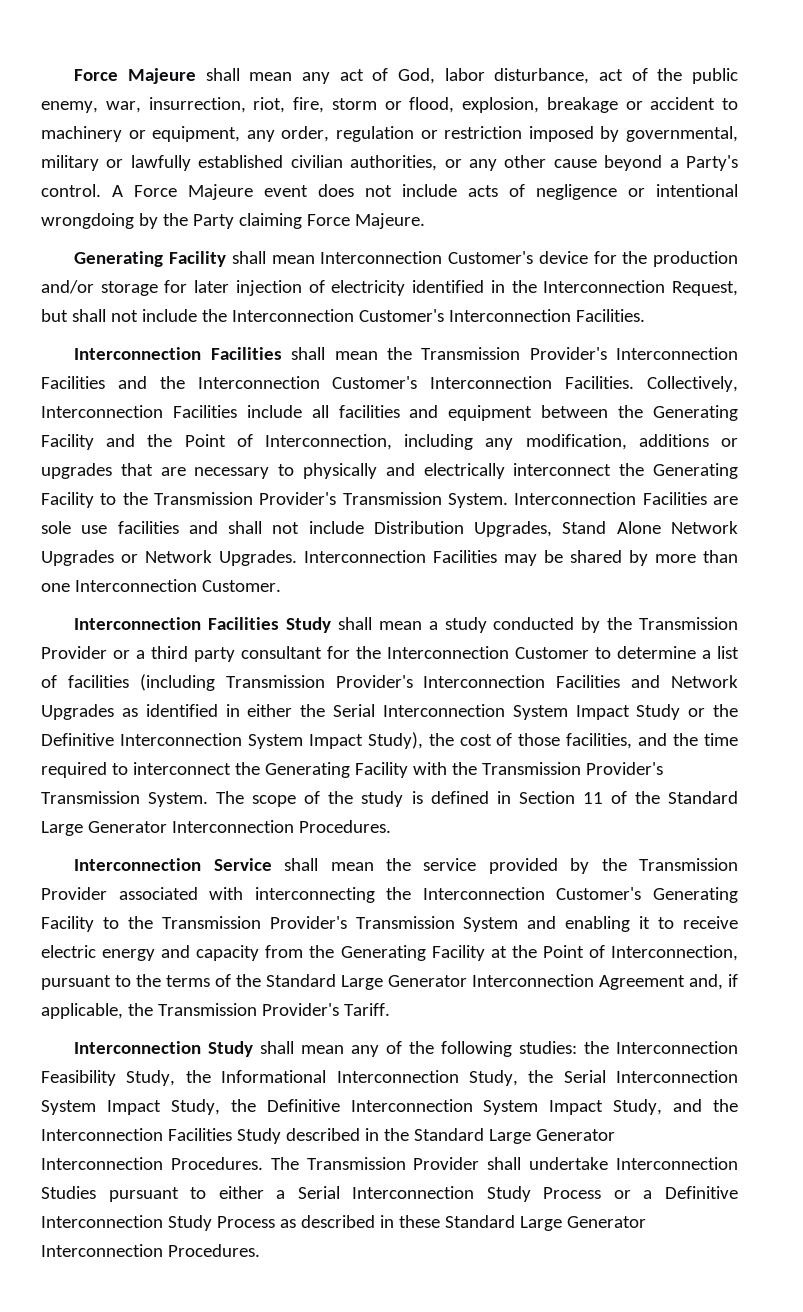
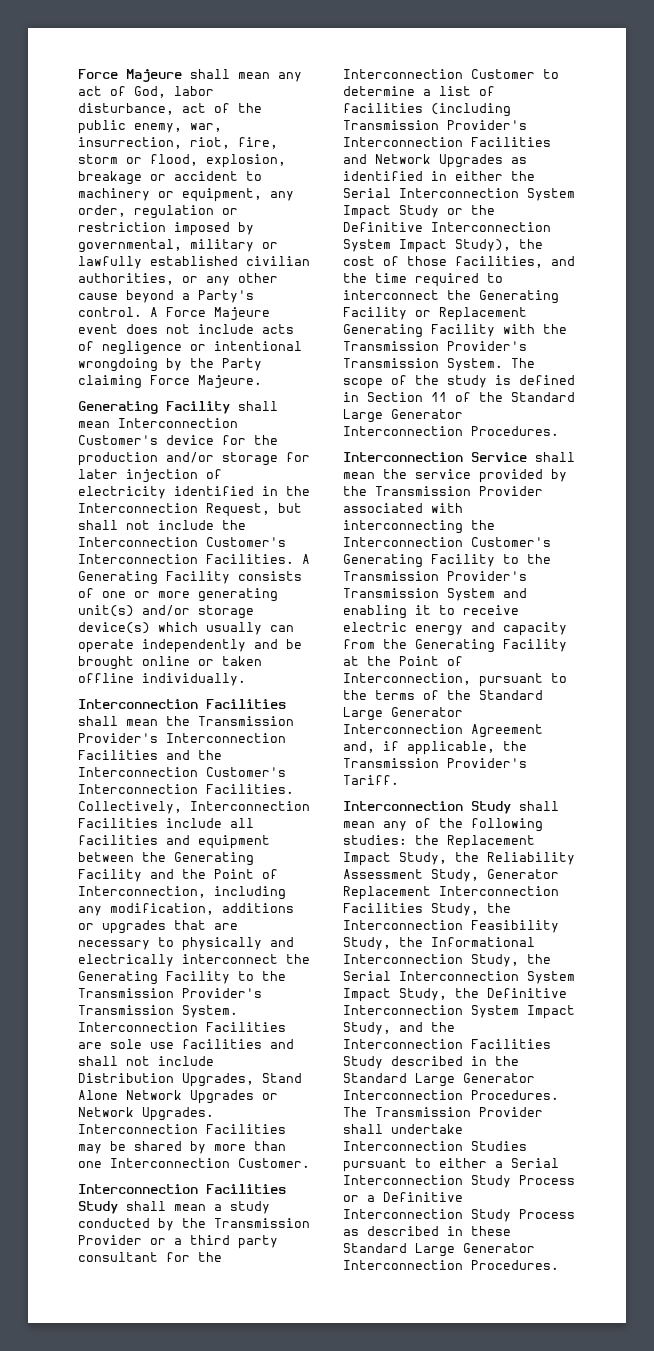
(645, 315) none -> [302,554,310,564] [78,571,302,585] [78,588,278,602] [78,605,254,619] [78,622,294,635] [78,639,302,653] [78,656,262,670] [78,673,246,686] A Generating Facility consists of one or more generating unit(s) and/or storage device(s) which usually can operate independently and be brought online or taken offline individually.
(408, 770) none -> [415,307,527,321] [343,324,495,338] or Replacement Generating Facility
(610, 1047) none -> [447,835,535,849] [343,852,575,866] [343,869,559,882] [343,886,559,900] [343,903,511,916] Replacement Impact Study, the Reliability Assessment Study, Generator Replacement Interconnection Facilities Study, the

